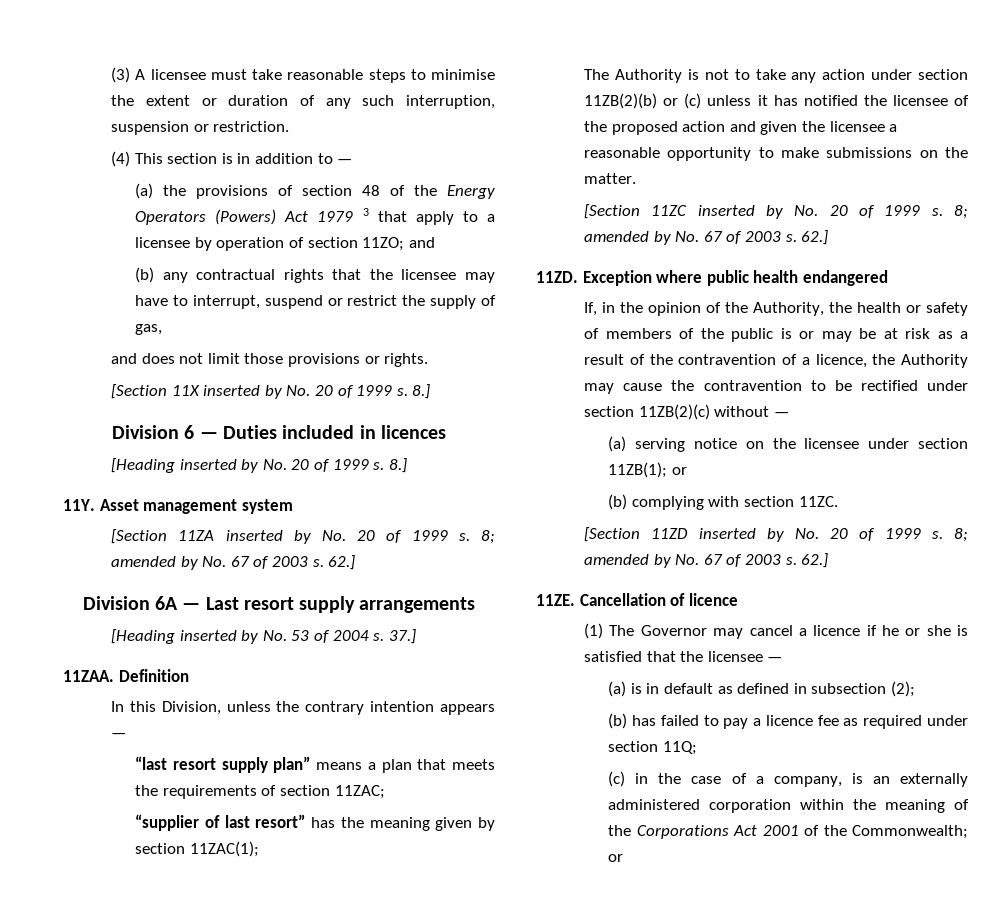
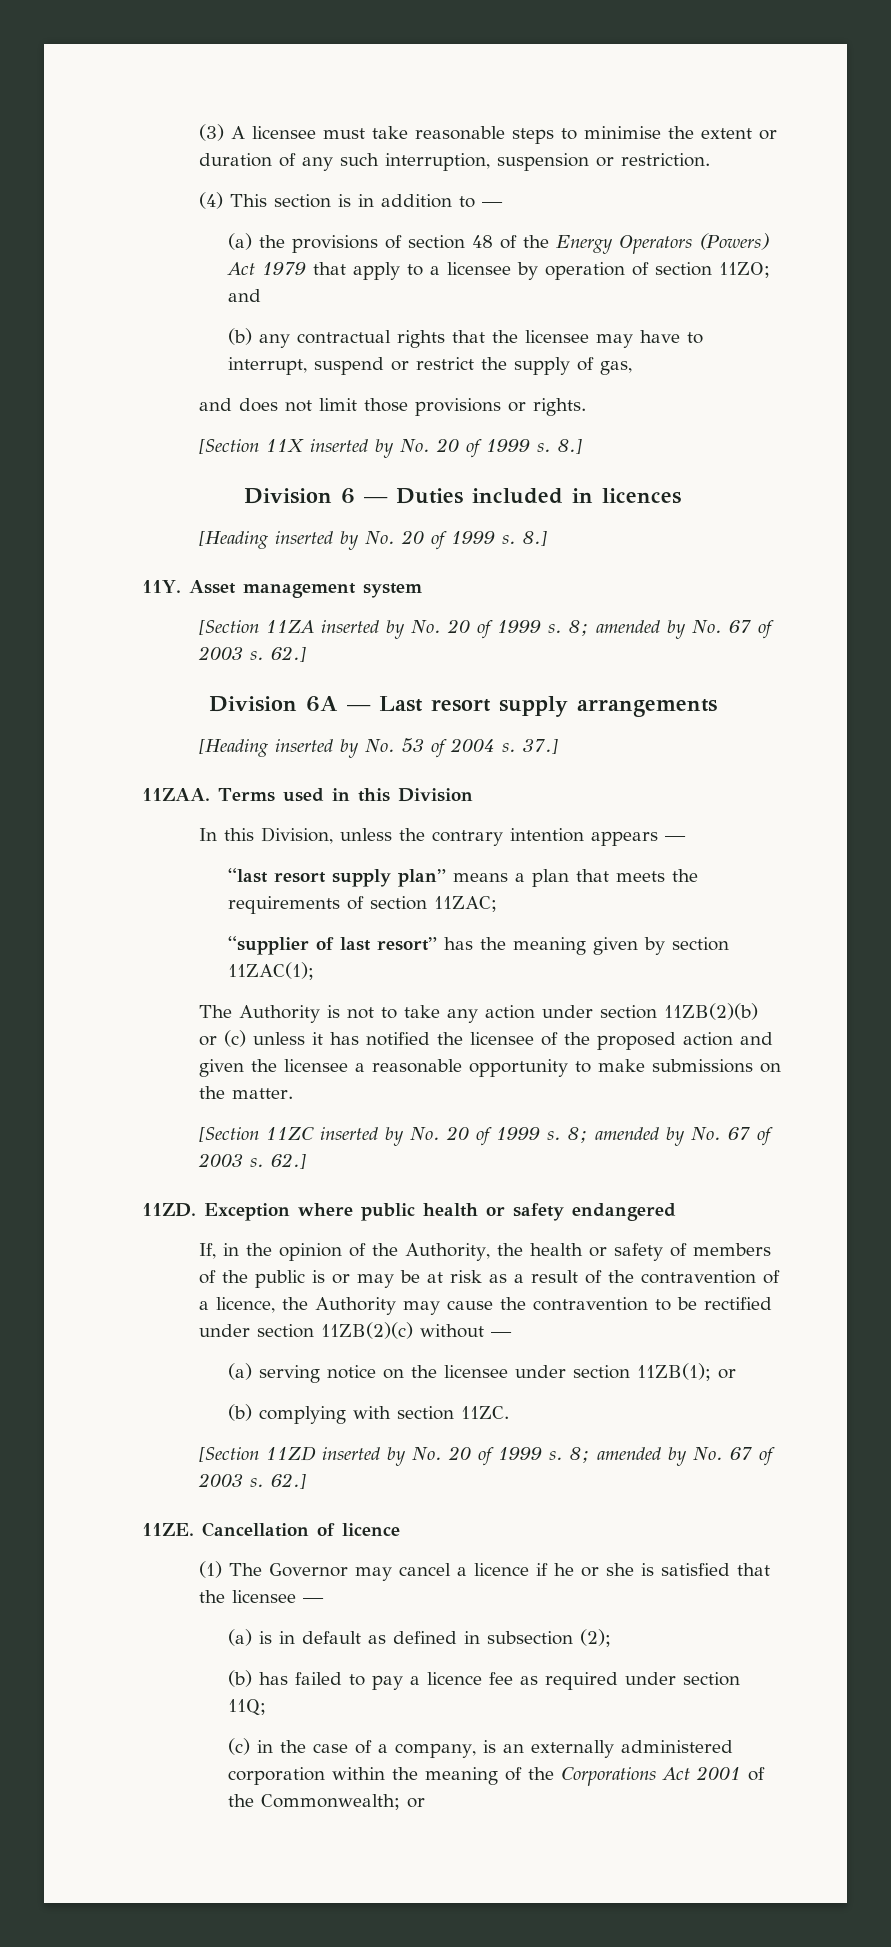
[362,208,369,216] 3 -> (306, 268) none
[118,669,189,682] Definition -> [218,788,473,802] Terms used in this Division
(799, 276) none -> [486,1203,564,1221] or safety

